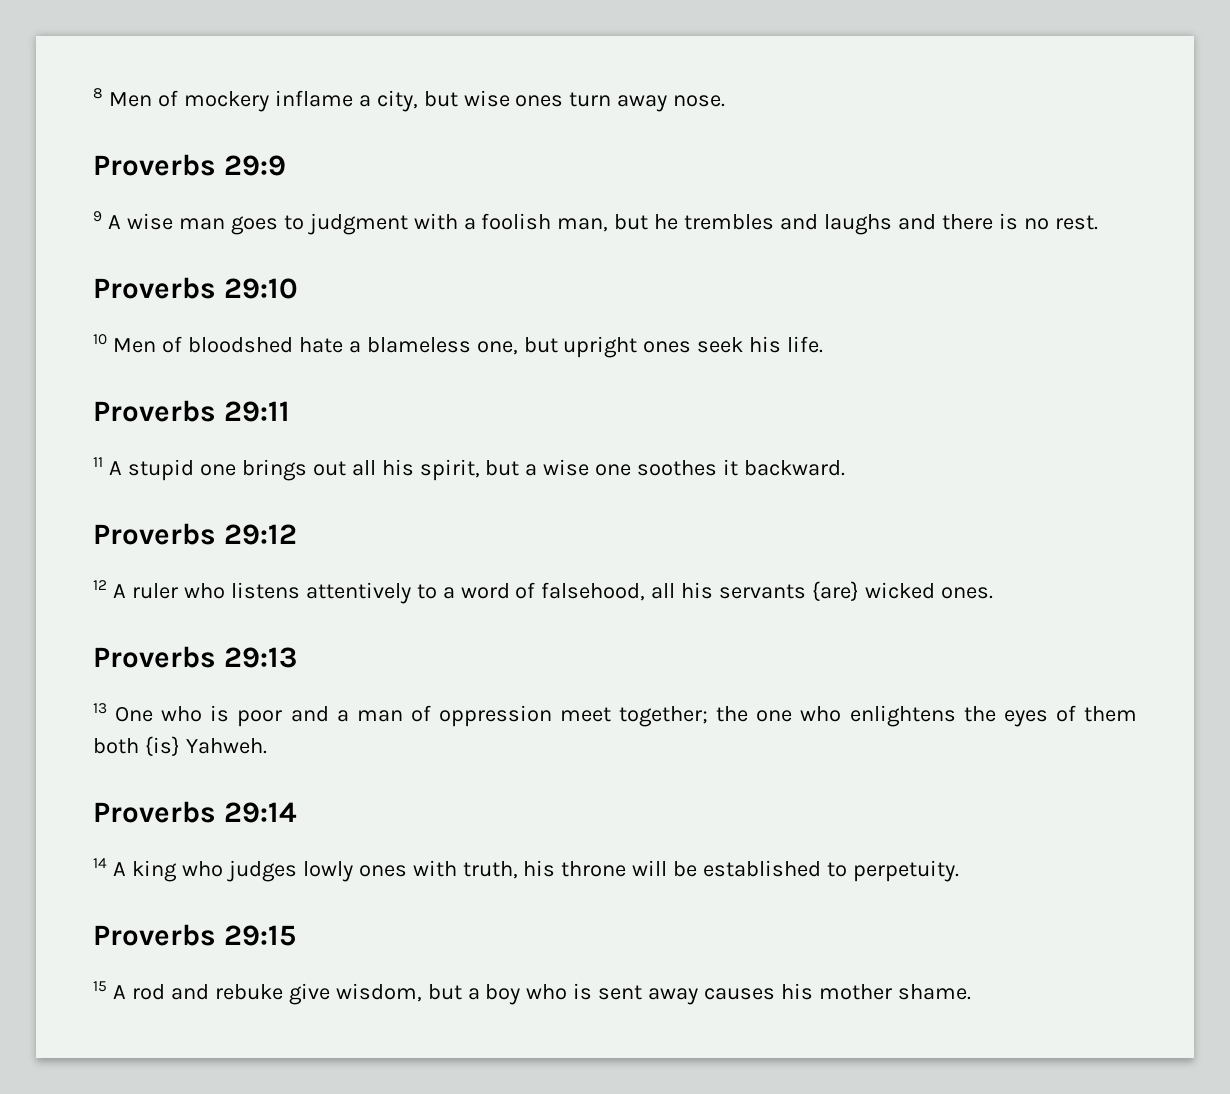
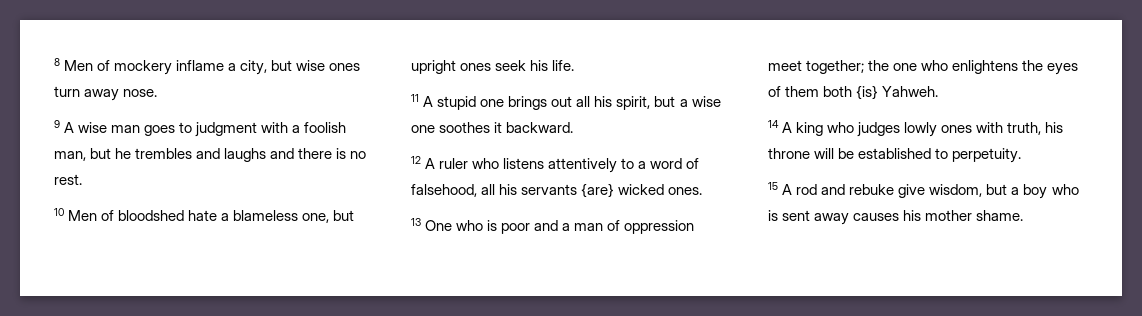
[93,154,286,176] // Proverbs 29:9 -> (158, 93) none
[93,277,298,299] // Proverbs 29:10 -> (82, 179) none
[93,400,290,422] // Proverbs 29:11 -> (575, 65) none
[93,523,297,545] // Proverbs 29:12 -> (574, 127) none
[93,646,297,668] // Proverbs 29:13 -> (703, 191) none
[93,801,297,823] // Proverbs 29:14 -> (939, 91) none
[93,924,296,946] // Proverbs 29:15 -> (1022, 155) none

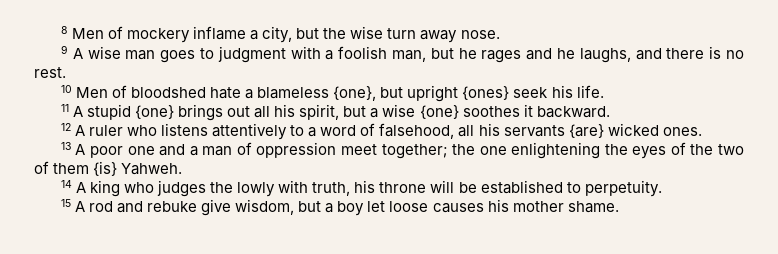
[296,60,361,71] wise ones -> [323,26,384,39] the wise
[135,148,267,162] trembles and laughs -> [481,48,631,63] rages and he laughs,
[302,213,330,223] one, -> [333,86,377,101] {one},
[460,63,492,71] ones -> [462,86,510,100] {ones}
[480,99,505,107] one -> [135,105,175,119] {one}
[411,125,435,133] one -> [419,105,459,119] {one}
[425,220,531,234] One who is poor -> [75,144,155,158] A poor one
[921,60,1019,74] who enlightens -> [511,142,601,159] enlightening
[785,86,853,97] them both -> [690,144,744,155] [34,161,90,174] the two of them
[904,122,973,137] lowly ones -> [210,182,276,197] the lowly
[1051,184,1079,195] [768,210,850,225] who is sent away -> [367,201,429,212] let loose

